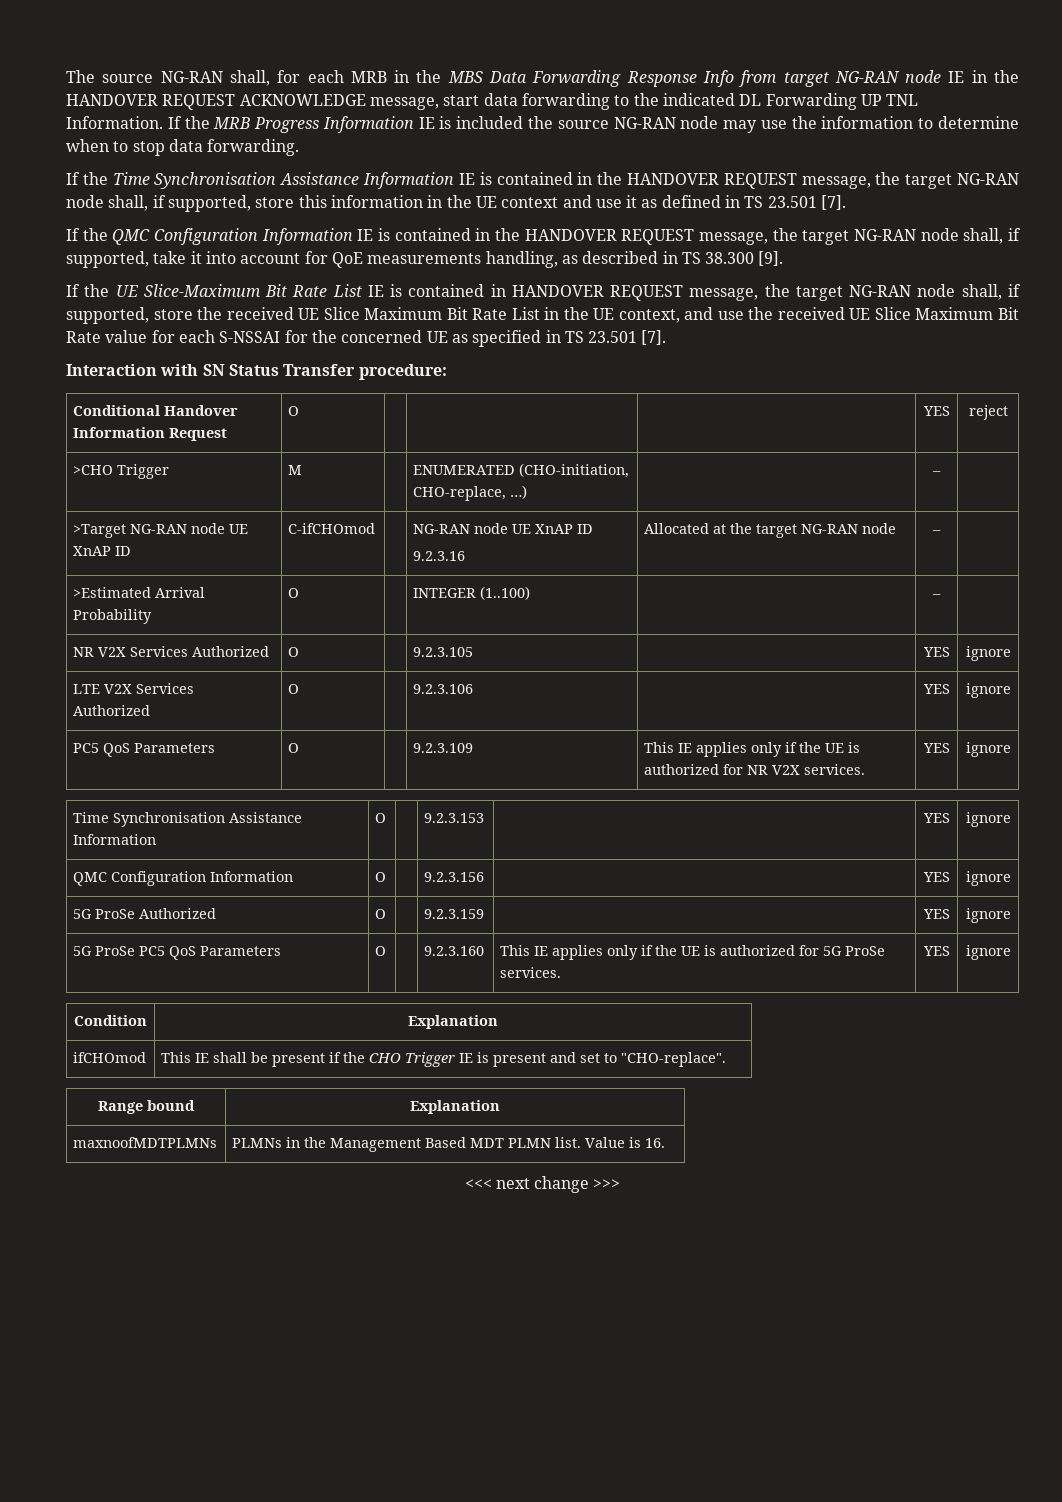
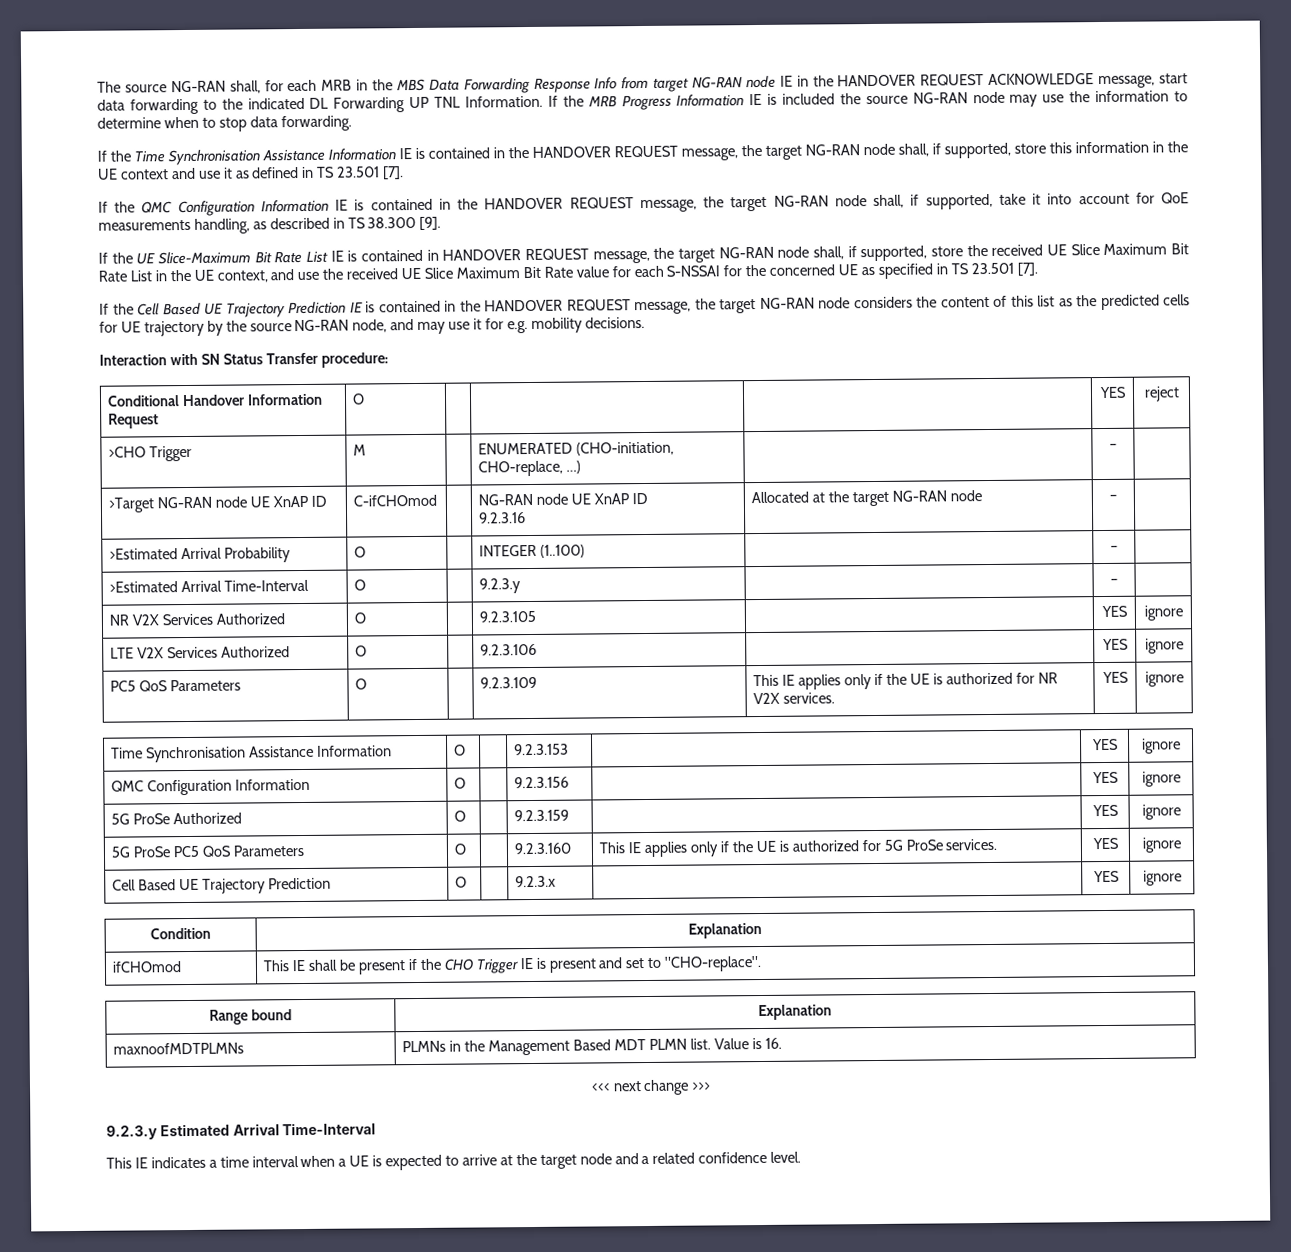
(667, 337) none -> [99,294,1190,318] [99,316,645,337] // If the Cell Based UE Trajectory Prediction IE is contained in the HANDOVER REQUEST message, the target NG-RAN node considers the content of this list as the predicted cells for UE trajectory by the source NG-RAN node, and may use it for e.g. mobility decisions.
(941, 596) none -> [109,579,310,593] [354,579,367,591] [479,578,522,594] [1110,578,1118,584] // >Estimated Arrival Time-Interval | O | | 9.2.3.y | | – |
(1011, 952) none -> [112,877,332,894] [455,876,468,888] [515,875,557,888] [1092,870,1120,883] [1142,870,1182,886] // Cell Based UE Trajectory Prediction | O | | 9.2.3.x | | YES | ignore
(621, 1184) none -> [106,1122,377,1140] [106,1151,802,1171] // 9.2.3.y Estimated Arrival Time-Interval // This IE indicates a time interval when a UE is expected to arrive at the target node and a related confidence level.

